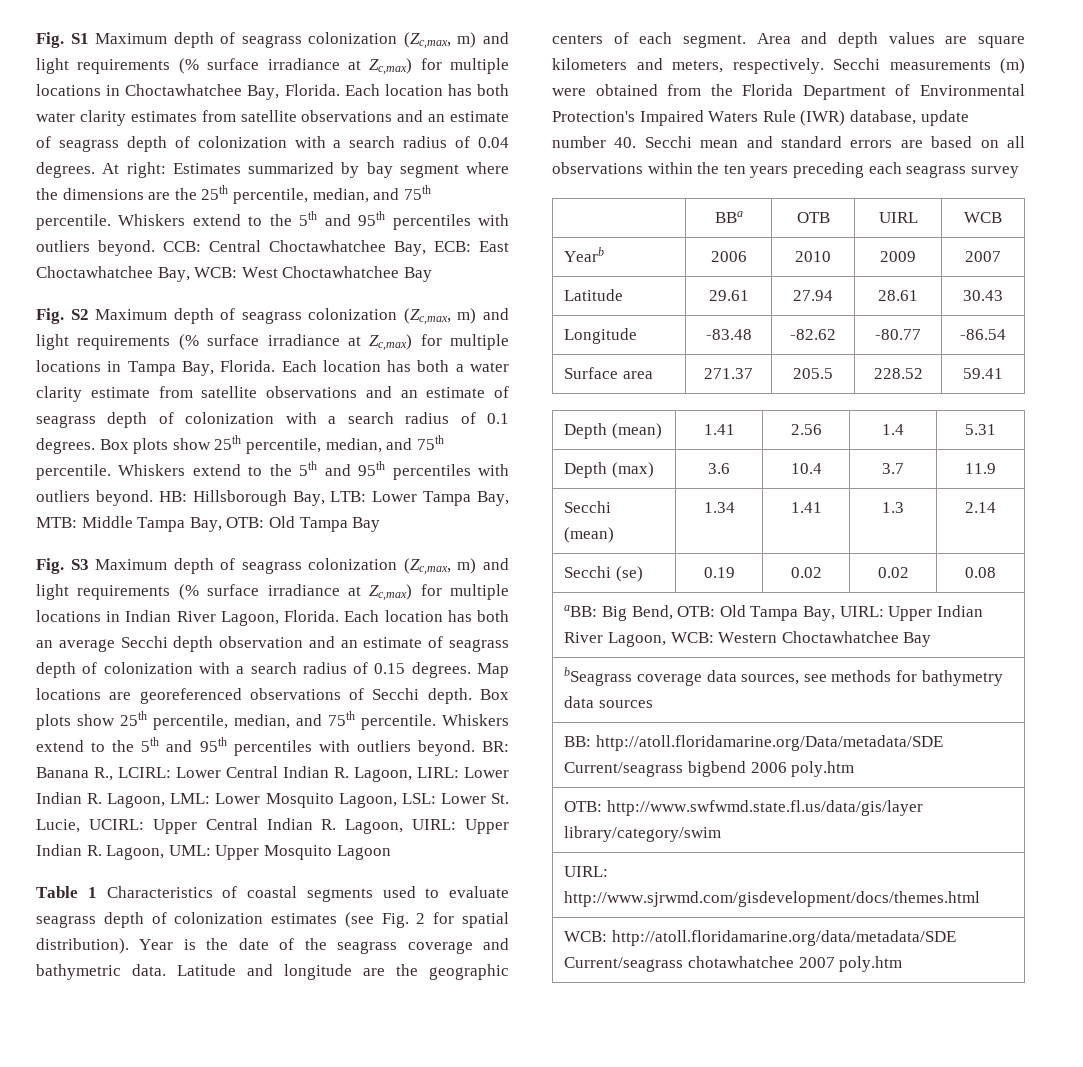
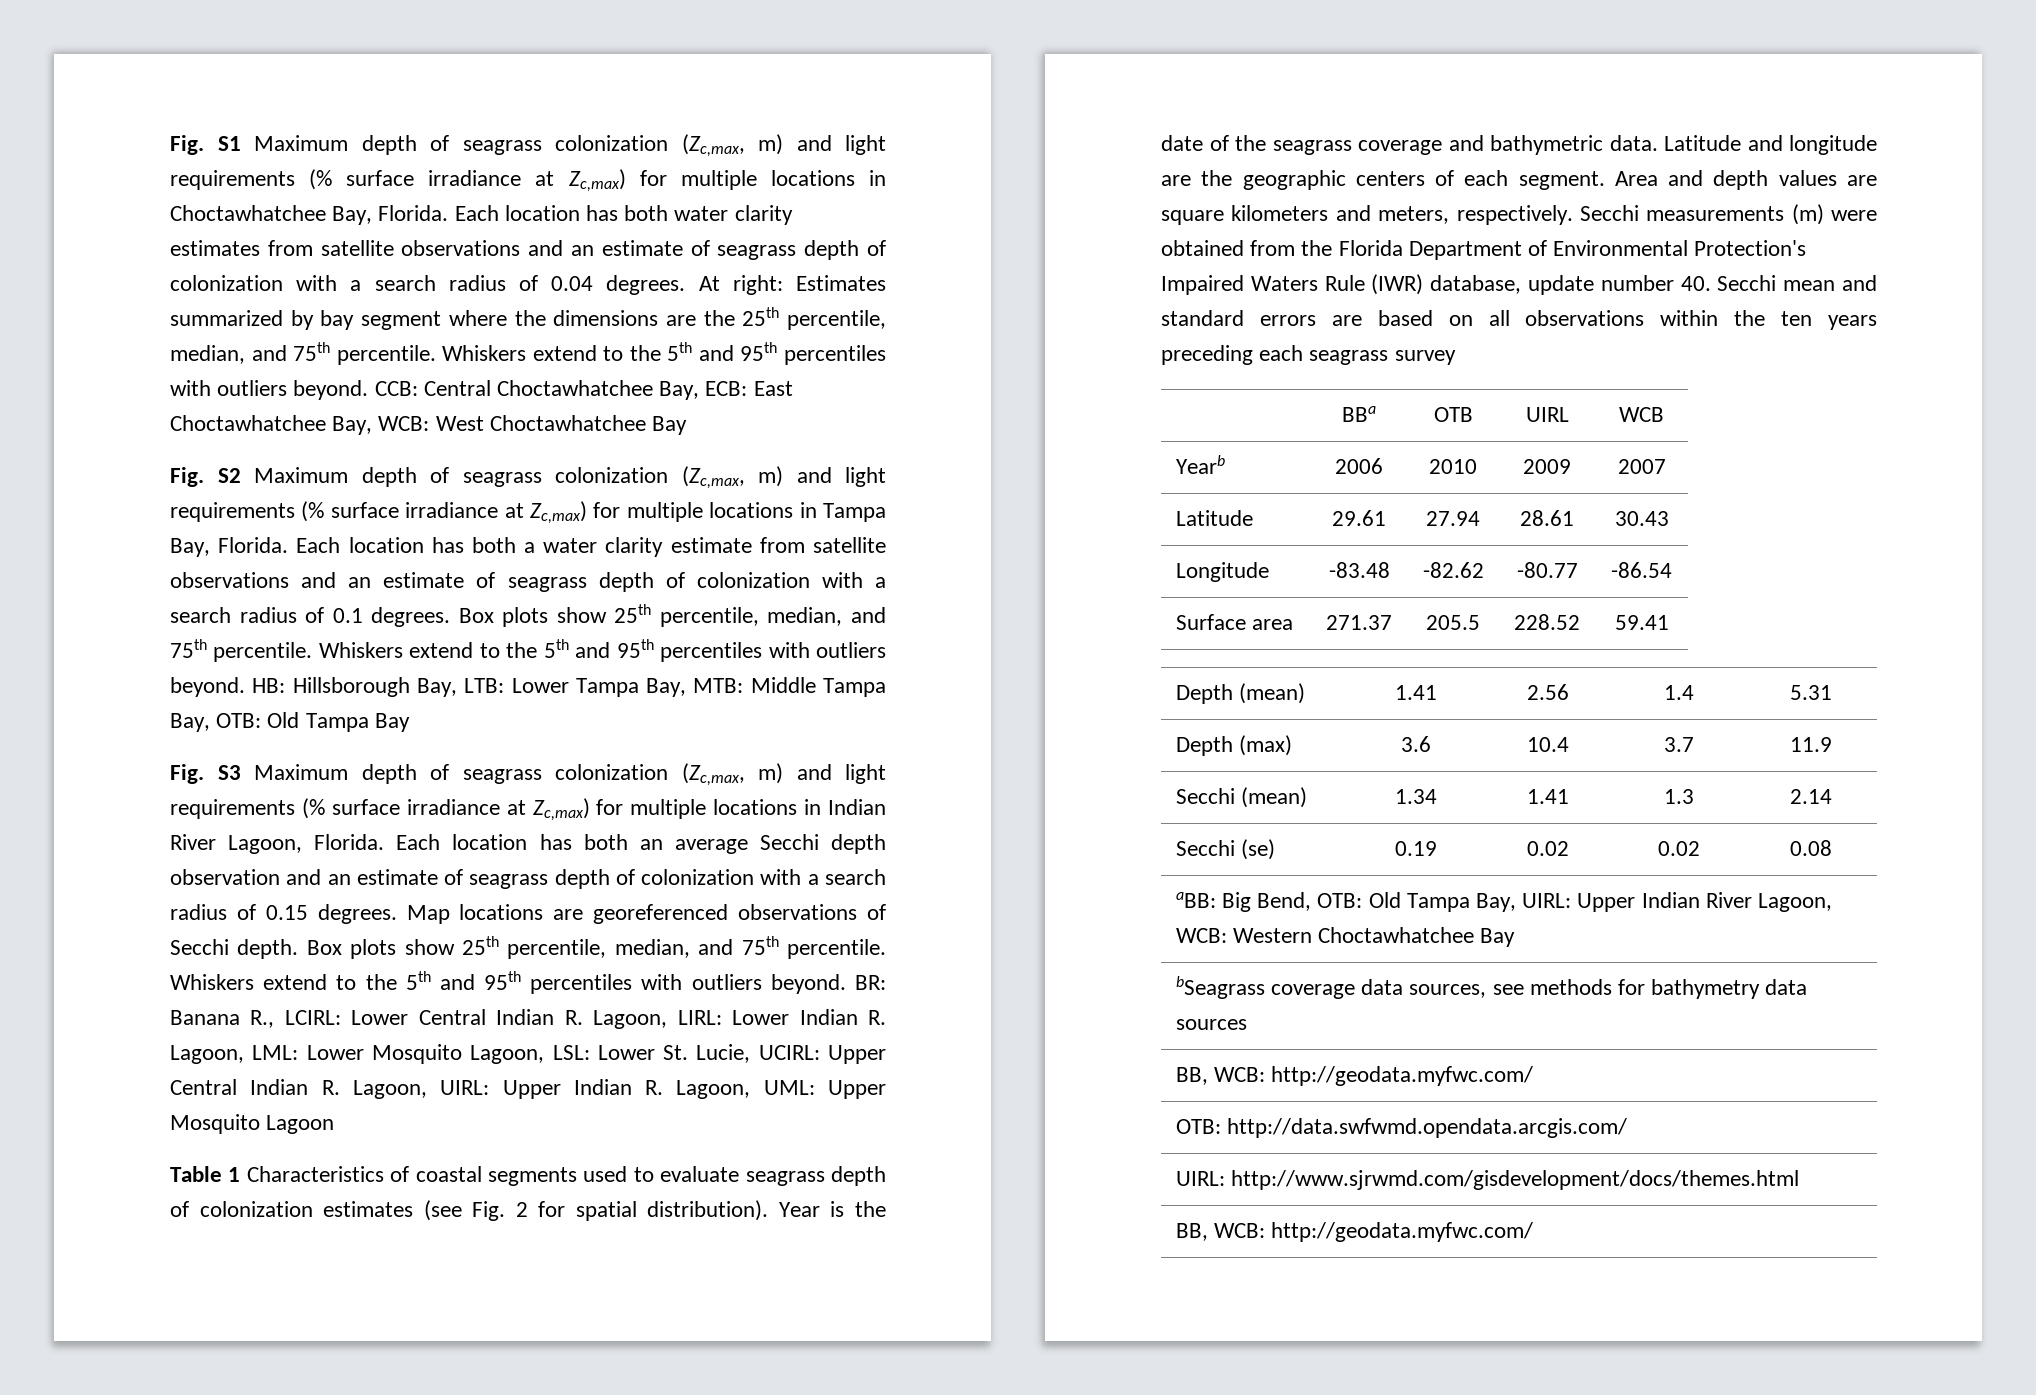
[564,735,944,751] [564,761,855,777] [564,800,924,816] [564,826,722,842] BB: http://atoll.floridamarine.org/Data/metadata/SDE Current/seagrass bigbend 2006 poly.htm // OTB: http://www.swfwmd.state.fl.us/data/gis/layer library/category/swim -> [1175,1066,1534,1086] [1175,1118,1628,1138] BB, WCB: http://geodata.myfwc.com/ // OTB: http://data.swfwmd.opendata.arcgis.com/
[564,930,957,946] [564,956,903,972] WCB: http://atoll.floridamarine.org/data/metadata/SDE Current/seagrass chotawhatchee 2007 poly.htm -> [1175,1222,1534,1242] BB, WCB: http://geodata.myfwc.com/

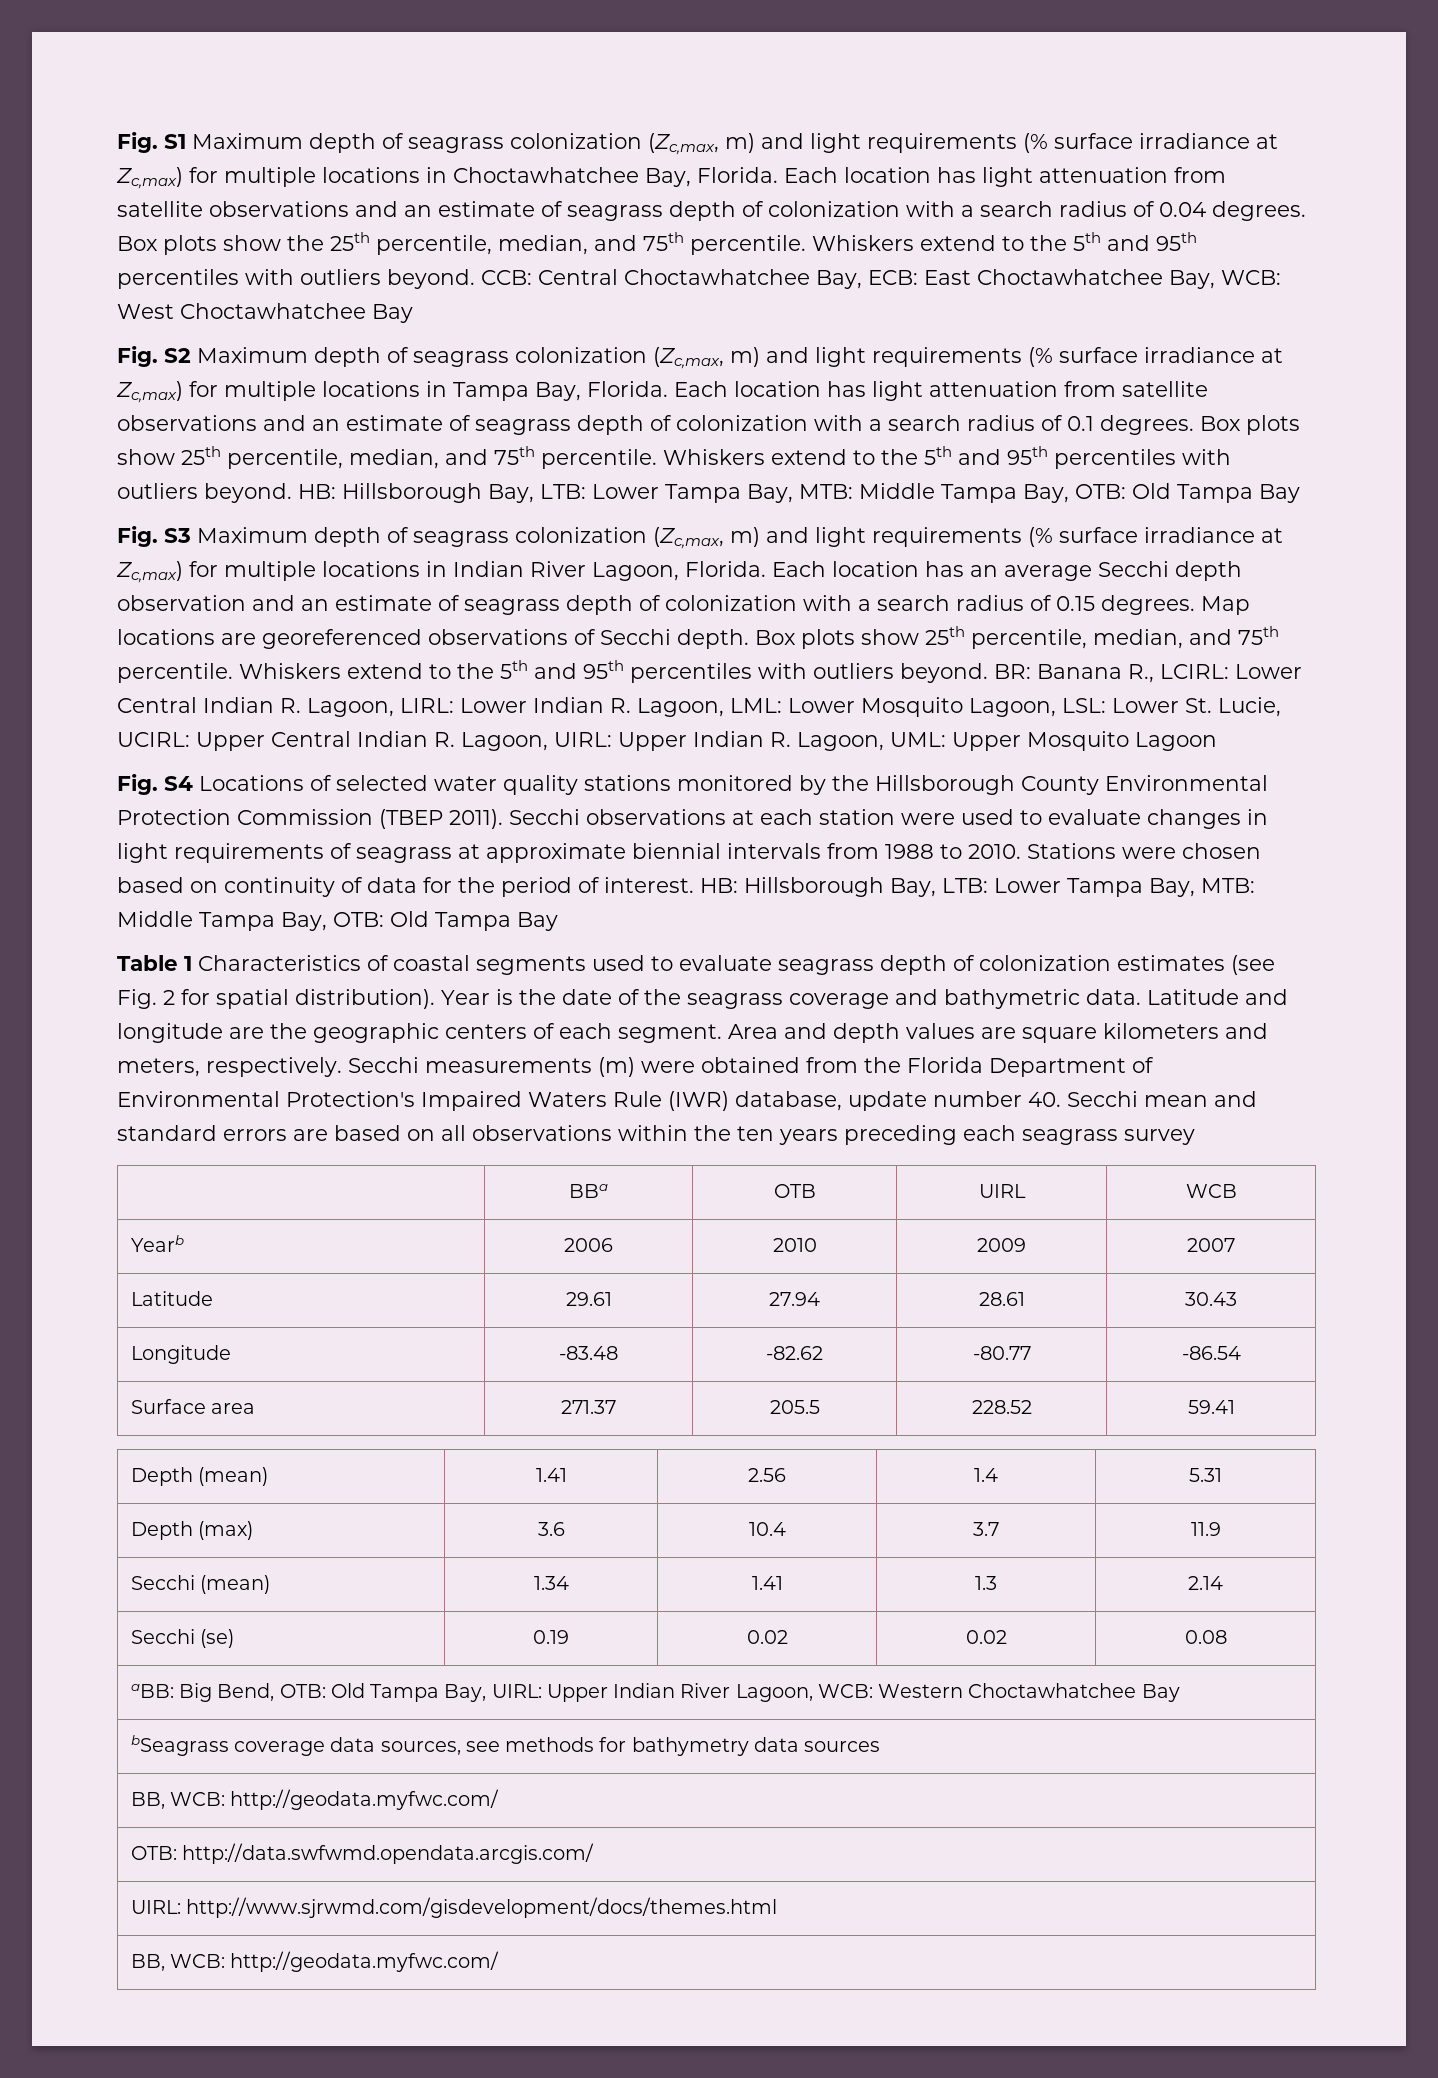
[624,205,793,225] [170,240,260,256] both water clarity estimates -> [982,167,1168,187] light attenuation
[698,275,886,295] [170,310,696,330] At right: Estimates summarized by bay segment where the dimensions are -> [117,235,281,255] Box plots show
[471,537,752,557] both a water clarity estimate -> [872,381,1058,401] light attenuation
[583,834,628,850] both -> (964, 569) none
(335, 1124) none -> [117,774,1268,795] [117,809,1268,829] [117,843,1261,863] [117,877,1255,897] [117,911,558,931] // Fig. S4 Locations of selected water quality stations monitored by the Hillsborough County Environmental Protection Commission (TBEP 2011). Secchi observations at each station were used to evaluate changes in light requirements of seagrass at approximate biennial intervals from 1988 to 2010. Stations were chosen based on continuity of data for the period of interest. HB: Hillsborough Bay, LTB: Lower Tampa Bay, MTB: Middle Tampa Bay, OTB: Old Tampa Bay

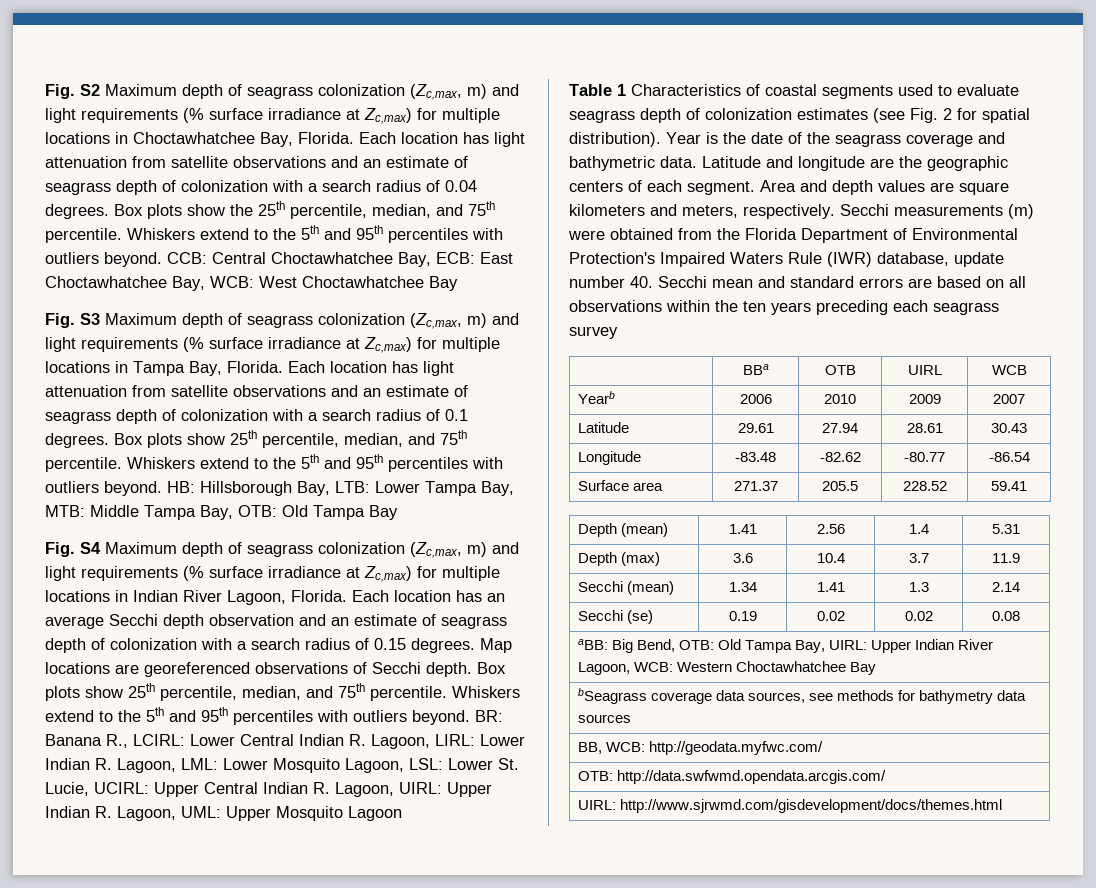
[117,132,186,153] Fig. S1 -> [45,84,100,99] Fig. S2
[164,348,191,363] S2 -> [80,313,100,325] S3
[164,528,191,543] S3 -> [80,542,101,554] S4
[117,774,1268,795] [117,809,1268,829] [117,843,1261,863] [117,877,1255,897] [117,911,558,931] // Fig. S4 Locations of selected water quality stations monitored by the Hillsborough County Environmental Protection Commission (TBEP 2011). Secchi observations at each station were used to evaluate changes in light requirements of seagrass at approximate biennial intervals from 1988 to 2010. Stations were chosen based on continuity of data for the period of interest. HB: Hillsborough Bay, LTB: Lower Tampa Bay, MTB: Middle Tampa Bay, OTB: Old Tampa Bay -> (402, 813) none
[130,1951,500,1972] // BB, WCB: http://geodata.myfwc.com/ -> (1002, 806) none

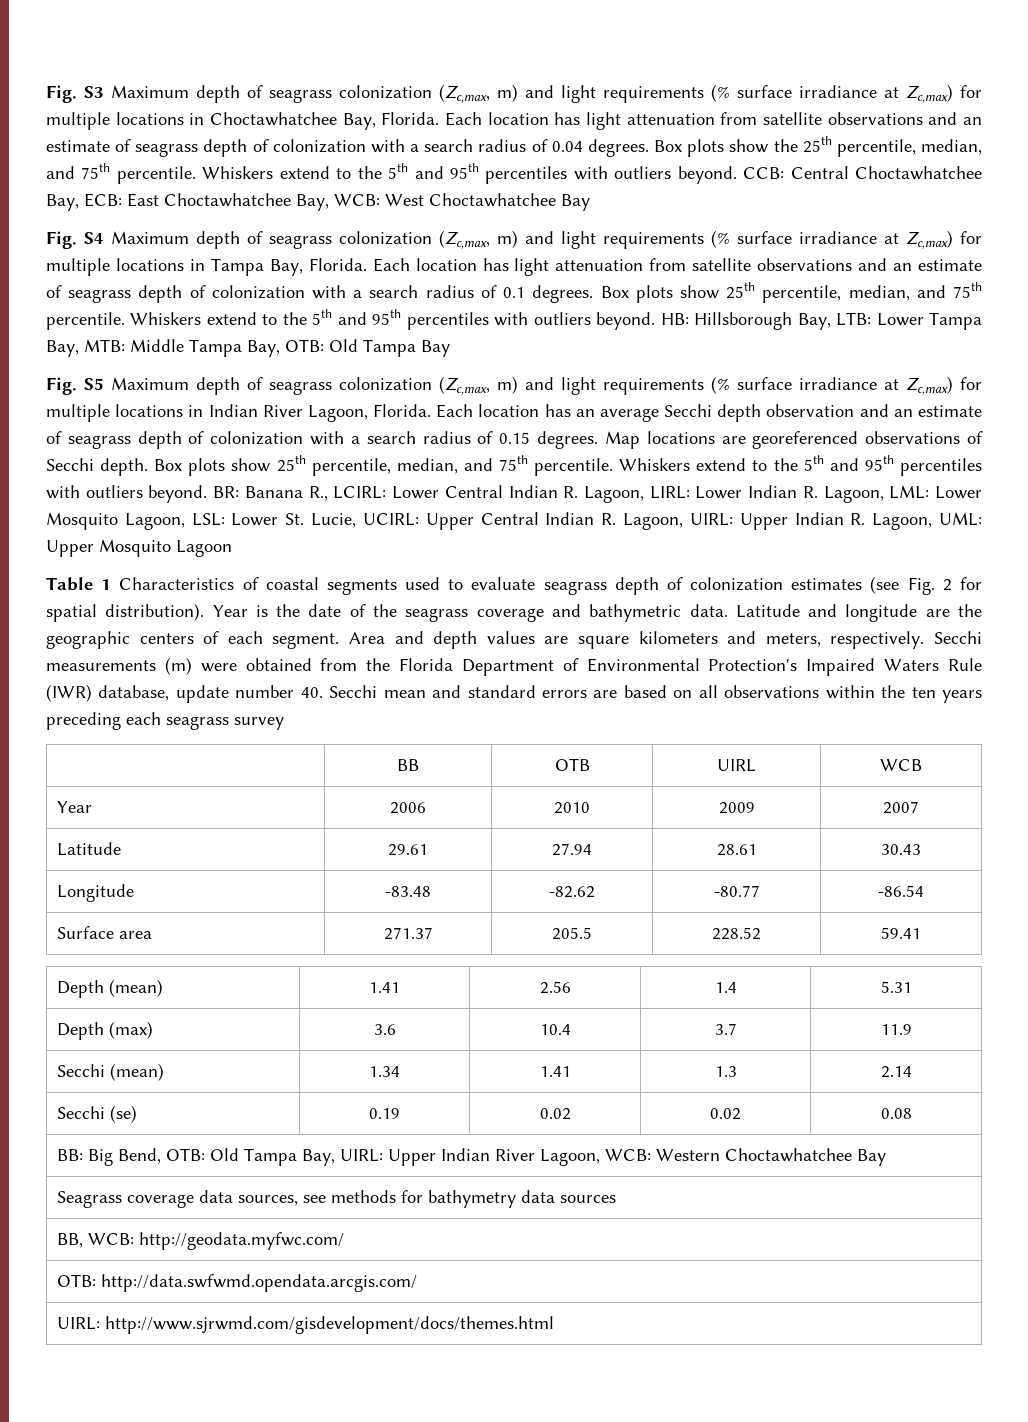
[45,84,100,99] Fig. S2 -> [46,85,104,103] Fig. S3
[80,313,100,325] S3 -> [84,232,104,244] S4
[80,542,101,554] S4 -> [84,378,104,390] S5
[742,364,769,375] BBa -> [397,759,420,771] BB
[577,391,615,404] Yearb -> [57,801,93,813] Year
[577,639,608,650] aBB: -> [57,1149,84,1161] BB:
[577,688,647,704] bSeagrass -> [57,1191,123,1208] Seagrass

